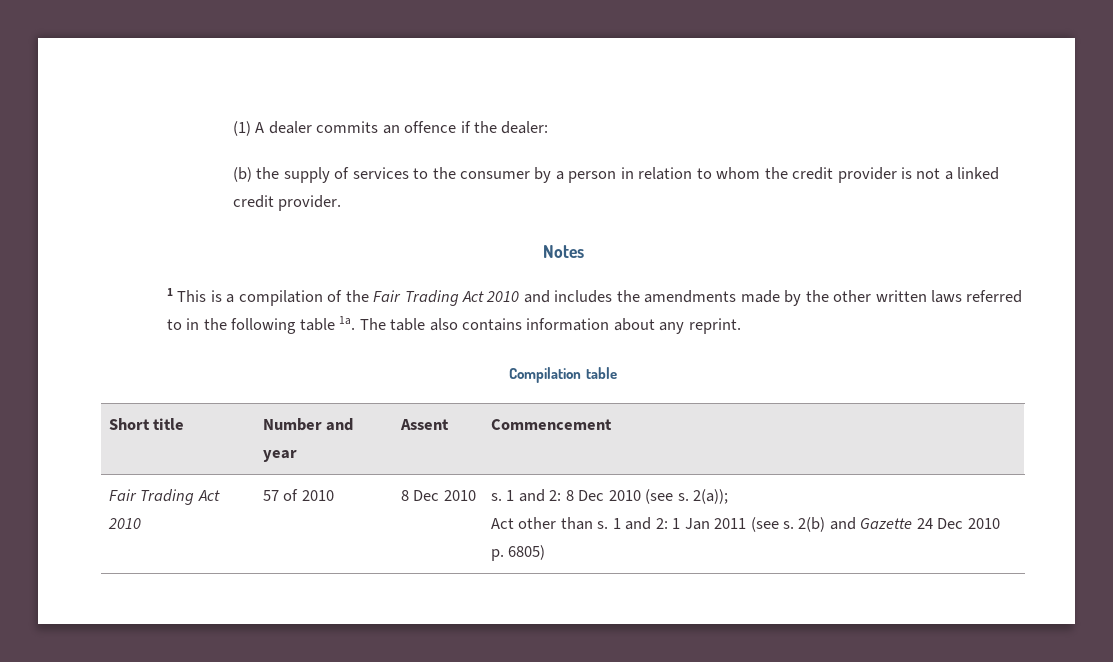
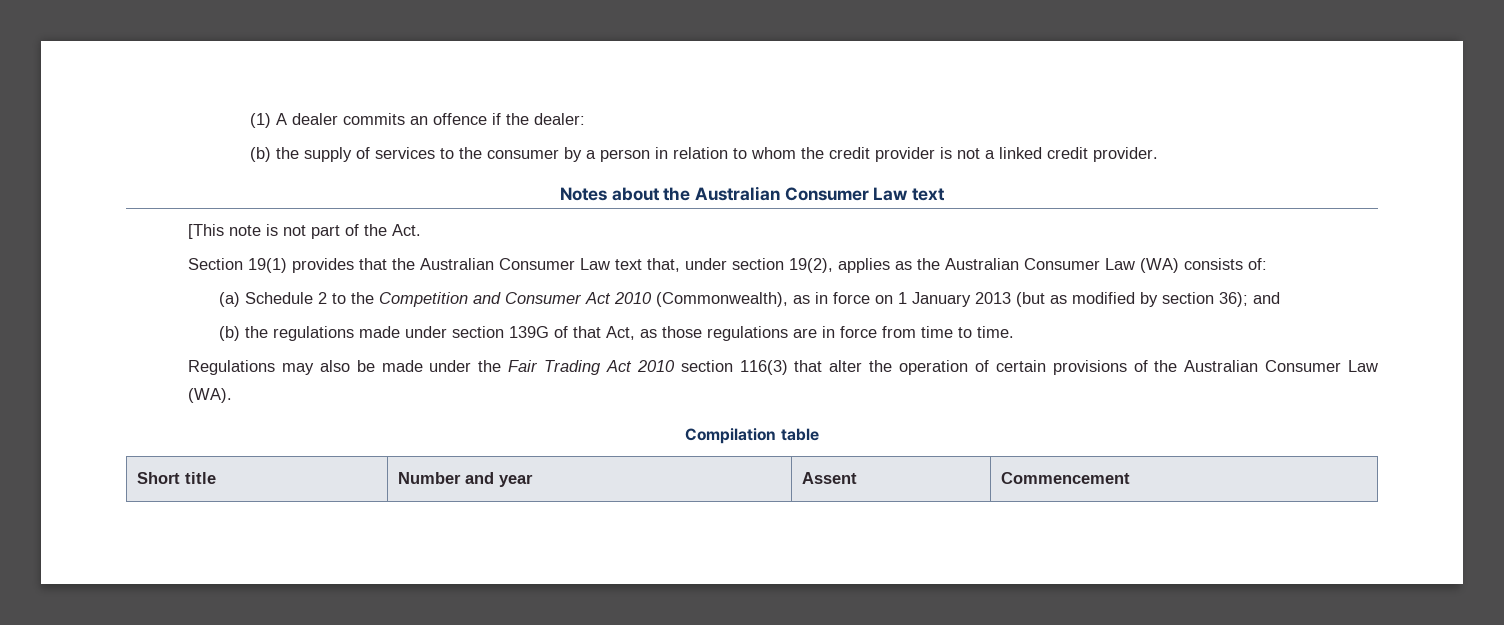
[166,288,343,306] // 1 This is a compilation of -> [611,186,946,201] [188,224,422,239] [188,258,1268,273] [219,292,1281,307] [219,326,1015,341] [188,360,472,375] about the Australian Consumer Law text // [This note is not part of the Act. // Section 19(1) provides that the Australian Consumer Law text that, under section 19(2), applies as the Australian Consumer Law (WA) consists of: // (a) Schedule 2 to the Competition and Consumer Act 2010 (Commonwealth), as in force on 1 January 2013 (but as modified by section 36); and // (b) the regulations made under section 139G of that Act, as those regulations are in force from time to time. // Regulations may also be made under
[523,290,1023,306] [166,316,741,334] and includes the amendments made by the other written laws referred to in the following table 1a. The table also contains information about any reprint. -> [680,360,1378,375] [188,388,233,403] section 116(3) that alter the operation of certain provisions of the Australian Consumer Law (WA).
[109,489,220,505] [108,518,142,529] [263,489,334,501] [401,490,476,501] [491,489,729,504] [491,517,1000,532] [491,545,546,561] // Fair Trading Act 2010 | 57 of 2010 | 8 Dec 2010 | s. 1 and 2: 8 Dec 2010 (see s. 2(a)); // Act other than s. 1 and 2: 1 Jan 2011 (see s. 2(b) and Gazette 24 Dec 2010 p. 6805) -> (1131, 478) none

